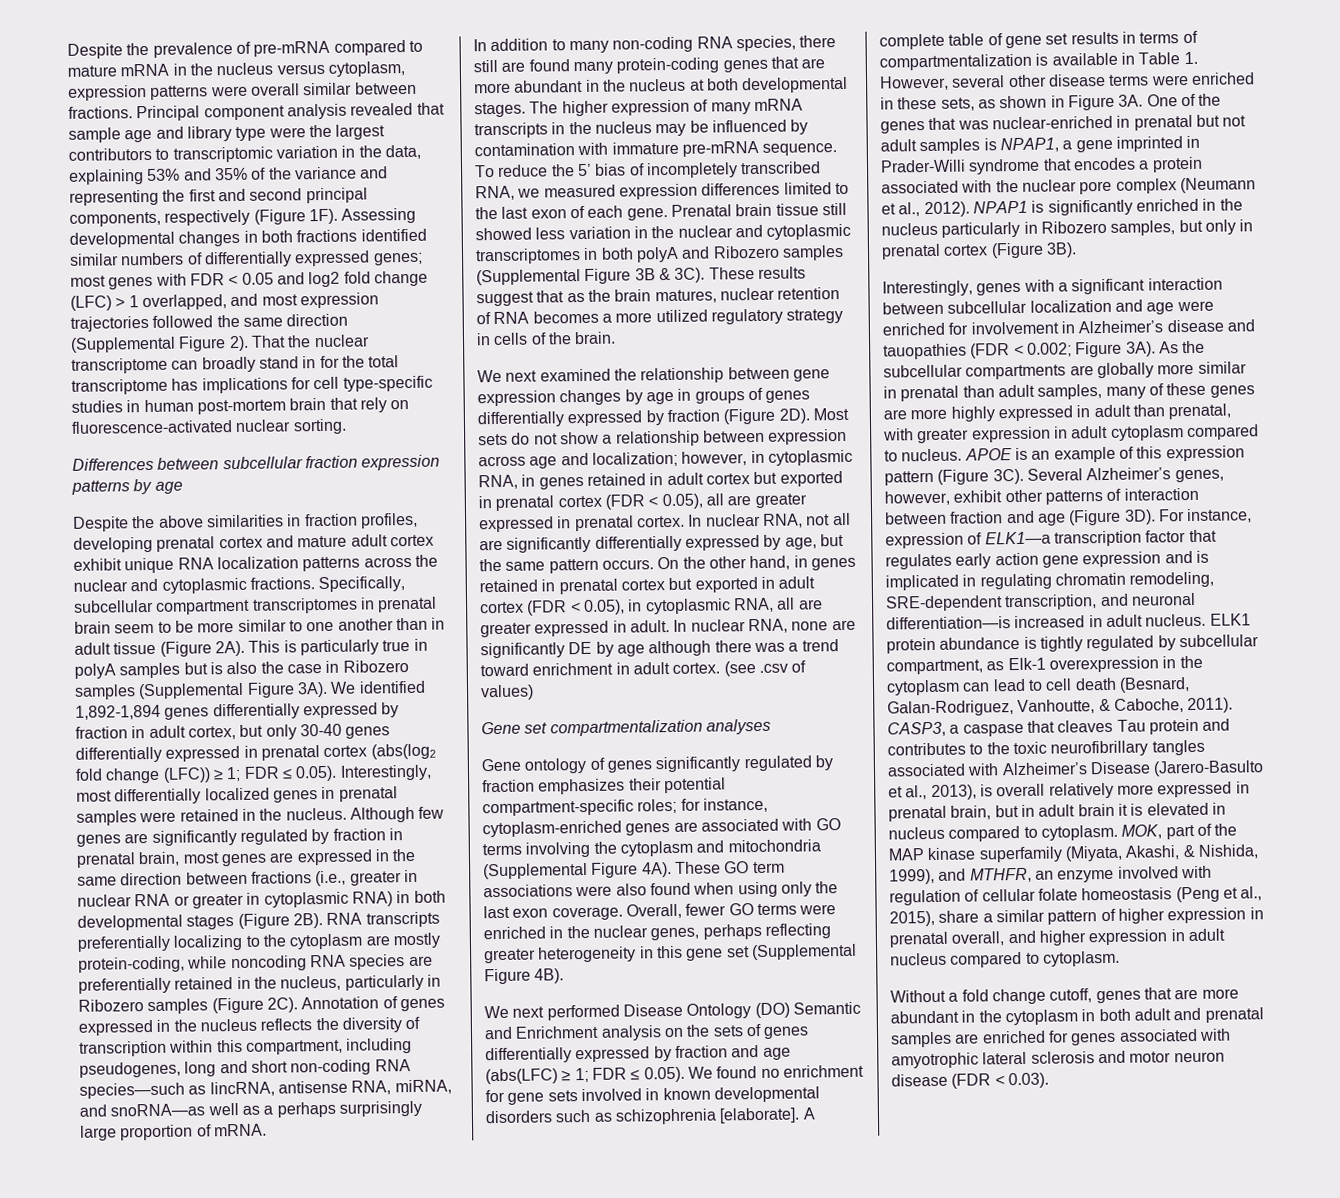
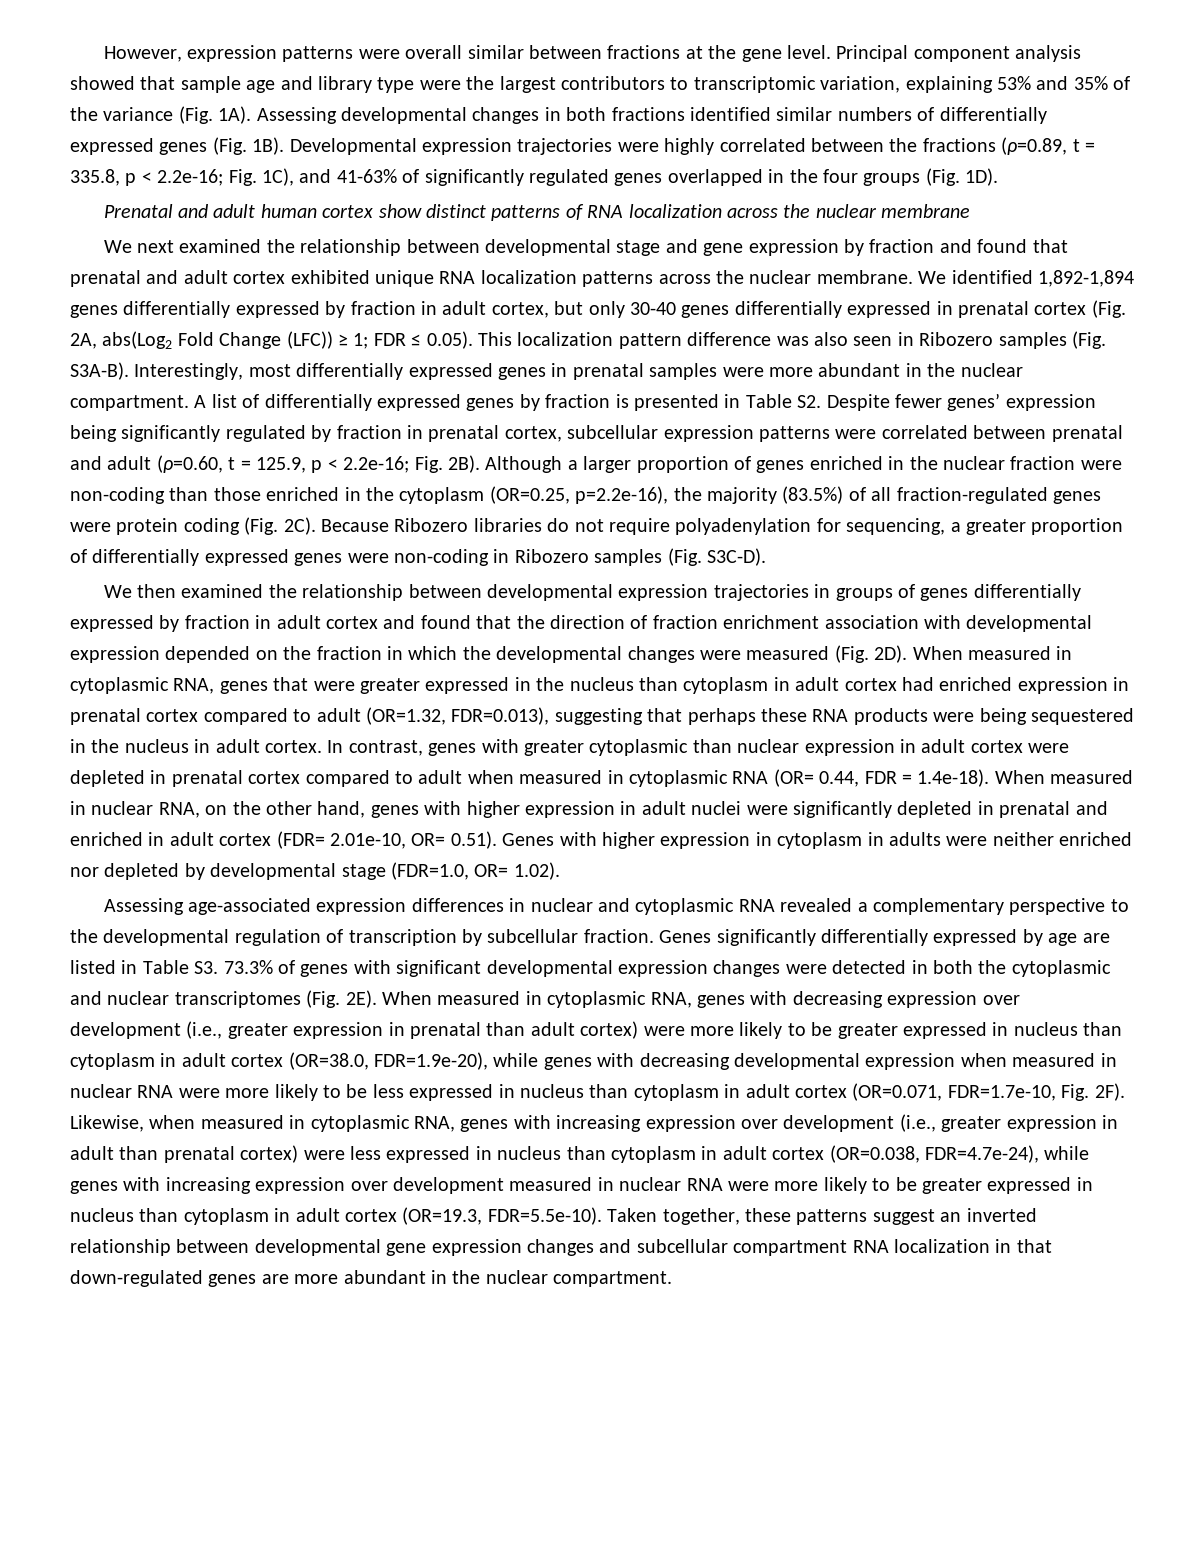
[67,40,423,59] [67,61,405,77] Despite the prevalence of pre-mRNA compared to mature mRNA in the nucleus versus cytoplasm, -> [103,46,182,62] However,
[68,106,133,119] fractions. -> [607,45,832,62] fractions at the gene level.
[350,102,414,116] revealed -> [70,76,135,90] showed
[275,144,421,160] variation in the data, -> [820,76,901,93] variation,
[359,166,389,179] [69,187,368,206] [69,208,338,227] and representing the first and second principal components, respectively (Figure 1F). -> [178,106,252,124] (Fig. 1A).
[372,252,423,266] [70,270,428,290] [70,292,379,311] [70,313,349,332] [70,334,370,353] [71,355,400,374] [71,375,433,395] [71,397,410,415] [71,418,347,435] [72,454,441,471] [71,478,183,495] [73,512,418,532] [73,534,434,553] [73,558,122,571] genes; most genes with FDR < 0.05 and log2 fold change (LFC) > 1 overlapped, and most expression trajectories followed the same direction (Supplemental Figure 2). That the nuclear transcriptome can broadly stand in for the total transcriptome has implications for cell type-specific studies in human post-mortem brain that rely on fluorescence-activated nuclear sorting. // Differences between subcellular fraction expression patterns by age // Despite the above similarities in fraction profiles, developing prenatal cortex and mature adult cortex exhibit -> [159,137,1095,155] [70,168,999,186] [103,204,971,221] [103,239,1068,256] [70,270,370,287] genes (Fig. 1B). Developmental expression trajectories were highly correlated between the fractions (ρ=0.89, t = 335.8, p < 2.2e-16; Fig. 1C), and 41-63% of significantly regulated genes overlapped in the four groups (Fig. 1D). // Prenatal and adult human cortex show distinct patterns of RNA localization across the nuclear membrane // We next examined the relationship between developmental stage and gene expression by fraction and found that prenatal and adult cortex exhibited
[130,576,406,594] [73,596,438,615] [74,617,446,634] [74,638,428,657] [74,660,409,679] [74,681,328,700] and cytoplasmic fractions. Specifically, subcellular compartment transcriptomes in prenatal brain seem to be more similar to one another than in adult tissue (Figure 2A). This is particularly true in polyA samples but is also the case in Ribozero samples (Supplemental Figure 3A). -> [816,270,913,284] membrane.
[370,743,436,760] [75,767,161,784] (abs(log2 fold change -> [1091,300,1126,318] [70,331,282,349] (Fig. 2A, abs(Log2 Fold Change
(338, 773) none -> [477,331,1106,349] [70,362,129,380] This localization pattern difference was also seen in Ribozero samples (Fig. S3A-B).
[204,787,270,801] localized -> [408,363,493,380] expressed
[179,806,445,823] [76,833,149,847] retained in the nucleus. Although few genes are -> [768,363,1023,377] [70,393,1096,411] [70,425,117,442] more abundant in the nuclear compartment. A list of differentially expressed genes by fraction is presented in Table S2. Despite fewer genes’ expression being
[138,848,417,867] [77,869,418,887] [77,890,446,909] [77,911,440,931] [77,932,441,952] [78,954,433,973] [78,974,441,994] [78,996,445,1015] [78,1016,421,1036] [79,1038,413,1057] [79,1059,411,1078] [79,1079,452,1099] [79,1100,422,1118] [80,1123,267,1141] [473,35,837,54] [473,56,826,75] [474,76,849,94] [474,98,803,118] [474,119,809,139] [474,140,838,157] [474,161,822,179] [475,182,849,201] [475,202,847,221] [475,223,852,241] [475,244,844,265] [476,266,806,286] [476,287,841,307] [476,308,844,325] [476,331,617,346] [477,366,830,384] [477,389,674,407] brain, most genes are expressed in the same direction between fractions (i.e., greater in nuclear RNA or greater in cytoplasmic RNA) in both developmental stages (Figure 2B). RNA transcripts preferentially localizing to the cytoplasm are mostly protein-coding, while noncoding RNA species are preferentially retained in the nucleus, particularly in Ribozero samples (Figure 2C). Annotation of genes expressed in the nucleus reflects the diversity of transcription within this compartment, including pseudogenes, long and short non-coding RNA species—such as lincRNA, antisense RNA, miRNA, and snoRNA—as well as a perhaps surprisingly large proportion of mRNA. // In addition to many non-coding RNA species, there still are found many protein-coding genes that are more abundant in the nucleus at both developmental stages. The higher expression of many mRNA transcripts in the nucleus may be influenced by contamination with immature pre-mRNA sequence. To reduce the 5’ bias of incompletely transcribed RNA, we measured expression differences limited to the last exon of each gene. Prenatal brain tissue still showed less variation in the nuclear and cytoplasmic transcriptomes in both polyA and Ribozero samples (Supplemental Figure 3B & 3C). These results suggest that as the brain matures, nuclear retention of RNA becomes a more utilized regulatory strategy in cells of the brain. // We next examined the relationship between gene expression changes by age -> [504,425,1123,442] [70,455,1122,473] [70,486,1101,504] [70,517,1124,535] [70,548,766,566] [103,584,809,601] cortex, subcellular expression patterns were correlated between prenatal and adult (ρ=0.60, t = 125.9, p < 2.2e-16; Fig. 2B). Although a larger proportion of genes enriched in the nuclear fraction were non-coding than those enriched in the cytoplasm (OR=0.25, p=2.2e-16), the majority (83.5%) of all fraction-regulated genes were protein coding (Fig. 2C). Because Ribozero libraries do not require polyadenylation for sequencing, a greater proportion of differentially expressed genes were non-coding in Ribozero samples (Fig. S3C-D). // We then examined the relationship between developmental expression trajectories
[723,407,849,425] [478,428,848,447] [478,449,853,469] [478,471,843,490] [478,493,807,511] [479,512,851,533] [479,533,844,553] [479,555,856,574] [479,576,816,595] [480,597,823,616] [480,618,856,638] [480,639,839,659] [480,660,807,677] [480,684,534,701] [481,718,771,737] [481,755,833,774] [482,777,726,795] [482,797,768,817] [482,818,841,838] [482,839,821,858] [483,861,785,880] [483,881,839,898] [483,903,837,921] [483,923,831,941] [484,943,857,964] [484,968,565,985] [484,1001,861,1021] [484,1023,810,1041] [485,1045,791,1064] [485,1064,864,1085] [485,1086,820,1105] [485,1107,816,1125] [879,30,1198,50] [879,51,1198,71] [879,72,1255,91] [880,93,1222,111] [880,114,1247,134] [880,135,1201,155] [880,156,1203,175] [881,177,1256,195] [881,198,1243,218] [881,219,1254,238] [881,242,1077,260] [882,277,1223,297] [882,299,1214,315] [882,319,1255,336] [883,340,1206,360] [883,361,1247,380] [883,382,1255,402] [883,403,1232,422] [883,424,1259,444] [884,445,1245,463] [884,467,1224,486] [884,487,1199,506] [885,508,1253,526] [885,529,1217,549] [885,550,1209,570] [885,571,1215,591] [885,592,1196,612] [886,613,1251,630] [886,634,1259,654] [886,655,1203,675] [886,677,1190,696] [887,697,1234,717] [887,718,1231,737] [887,739,1205,757] [887,760,1265,777] [888,781,1250,801] [888,802,1226,822] [888,823,1238,842] [888,844,1259,863] [889,865,1212,885] [889,886,1263,906] [889,907,1264,927] [889,928,1225,948] [890,950,1120,968] [890,987,1239,1005] [890,1007,1264,1026] [891,1028,1231,1048] [891,1050,1225,1069] [891,1072,1049,1089] (Figure 2D). Most sets do not show a relationship between expression across age and localization; however, in cytoplasmic RNA, in genes retained in adult cortex but exported in prenatal cortex (FDR < 0.05), all are greater expressed in prenatal cortex. In nuclear RNA, not all are significantly differentially expressed by age, but the same pattern occurs. On the other hand, in genes retained in prenatal cortex but exported in adult cortex (FDR < 0.05), in cytoplasmic RNA, all are greater expressed in adult. In nuclear RNA, none are significantly DE by age although there was a trend toward enrichment in adult cortex. (see .csv of values) // Gene set compartmentalization analyses // Gene ontology of genes significantly regulated by fraction emphasizes their potential compartment-specific roles; for instance, cytoplasm-enriched genes are associated with GO terms involving the cytoplasm and mitochondria (Supplemental Figure 4A). These GO term associations were also found when using only the last exon coverage. Overall, fewer GO terms were enriched in the nuclear genes, perhaps reflecting greater heterogeneity in this gene set (Supplemental Figure 4B). // We next performed Disease Ontology (DO) Semantic and Enrichment analysis on the sets of genes differentially expressed by fraction and age (abs(LFC) ≥ 1; FDR ≤ 0.05). We found no enrichment for gene sets involved in known developmental disorders such as schizophrenia [elaborate]. A complete table of gene set results in terms of compartmentalization is available in Table 1. However, several other disease terms were enriched in these sets, as shown in Figure 3A. One of the genes that was nuclear-enriched in prenatal but not adult samples is NPAP1, a gene imprinted in Prader-Willi syndrome that encodes a protein associated with the nuclear pore complex (Neumann et al., 2012). NPAP1 is significantly enriched in the nucleus particularly in Ribozero samples, but only in prenatal cortex (Figure 3B). // Interestingly, genes with a significant interaction between subcellular localization and age were enriched for involvement in Alzheimer’s disease and tauopathies (FDR < 0.002; Figure 3A). As the subcellular compartments are globally more similar in prenatal than adult samples, many of these genes are more highly expressed in adult than prenatal, with greater expression in adult cytoplasm compared to nucleus. APOE is an example of this expression pattern (Figure 3C). Several Alzheimer’s genes, however, exhibit other patterns of interaction between fraction and age (Figure 3D). For instance, expression of ELK1—a transcription factor that regulates early action gene expression and is implicated in regulating chromatin remodeling, SRE-dependent transcription, and neuronal differentiation—is increased in adult nucleus. ELK1 protein abundance is tightly regulated by subcellular compartment, as Elk-1 overexpression in the cytoplasm can lead to cell death (Besnard, Galan-Rodriguez, Vanhoutte, & Caboche, 2011). CASP3, a caspase that cleaves Tau protein and contributes to the toxic neurofibrillary tangles associated with Alzheimer’s Disease (Jarero-Basulto et al., 2013), is overall relatively more expressed in prenatal brain, but in adult brain it is elevated in nucleus compared to cytoplasm. MOK, part of the MAP kinase superfamily (Miyata, Akashi, & Nishida, 1999), and MTHFR, an enzyme involved with regulation of cellular folate homeostasis (Peng et al., 2015), share a similar pattern of higher expression in prenatal overall, and higher expression in adult nucleus compared to cytoplasm. // Without a fold change cutoff, genes that are more abundant in the cytoplasm in both adult and prenatal samples are enriched for genes associated with amyotrophic lateral sclerosis and motor neuron disease (FDR < 0.03). -> [255,615,1093,632] [70,645,1073,663] [70,677,1130,694] [70,707,1134,725] [70,739,1070,756] [70,769,1134,787] [70,801,1108,818] [70,831,1133,849] [70,862,560,880] [103,898,1129,915] [70,929,1110,946] [70,960,1111,977] [70,990,1020,1008] [70,1021,1123,1039] [70,1052,1117,1070] [70,1083,1125,1101] [70,1114,1118,1132] [70,1145,1090,1163] [70,1177,1093,1194] [70,1207,1037,1225] [70,1239,1052,1256] [70,1270,673,1287] in adult cortex and found that the direction of fraction enrichment association with developmental expression depended on the fraction in which the developmental changes were measured (Fig. 2D). When measured in cytoplasmic RNA, genes that were greater expressed in the nucleus than cytoplasm in adult cortex had enriched expression in prenatal cortex compared to adult (OR=1.32, FDR=0.013), suggesting that perhaps these RNA products were being sequestered in the nucleus in adult cortex. In contrast, genes with greater cytoplasmic than nuclear expression in adult cortex were depleted in prenatal cortex compared to adult when measured in cytoplasmic RNA (OR= 0.44, FDR = 1.4e-18). When measured in nuclear RNA, on the other hand, genes with higher expression in adult nuclei were significantly depleted in prenatal and enriched in adult cortex (FDR= 2.01e-10, OR= 0.51). Genes with higher expression in cytoplasm in adults were neither enriched nor depleted by developmental stage (FDR=1.0, OR= 1.02). // Assessing age-associated expression differences in nuclear and cytoplasmic RNA revealed a complementary perspective to the developmental regulation of transcription by subcellular fraction. Genes significantly differentially expressed by age are listed in Table S3. 73.3% of genes with significant developmental expression changes were detected in both the cytoplasmic and nuclear transcriptomes (Fig. 2E). When measured in cytoplasmic RNA, genes with decreasing expression over development (i.e., greater expression in prenatal than adult cortex) were more likely to be greater expressed in nucleus than cytoplasm in adult cortex (OR=38.0, FDR=1.9e-20), while genes with decreasing developmental expression when measured in nuclear RNA were more likely to be less expressed in nucleus than cytoplasm in adult cortex (OR=0.071, FDR=1.7e-10, Fig. 2F). Likewise, when measured in cytoplasmic RNA, genes with increasing expression over development (i.e., greater expression in adult than prenatal cortex) were less expressed in nucleus than cytoplasm in adult cortex (OR=0.038, FDR=4.7e-24), while genes with increasing expression over development measured in nuclear RNA were more likely to be greater expressed in nucleus than cytoplasm in adult cortex (OR=19.3, FDR=5.5e-10). Taken together, these patterns suggest an inverted relationship between developmental gene expression changes and subcellular compartment RNA localization in that down-regulated genes are more abundant in the nuclear compartment.

